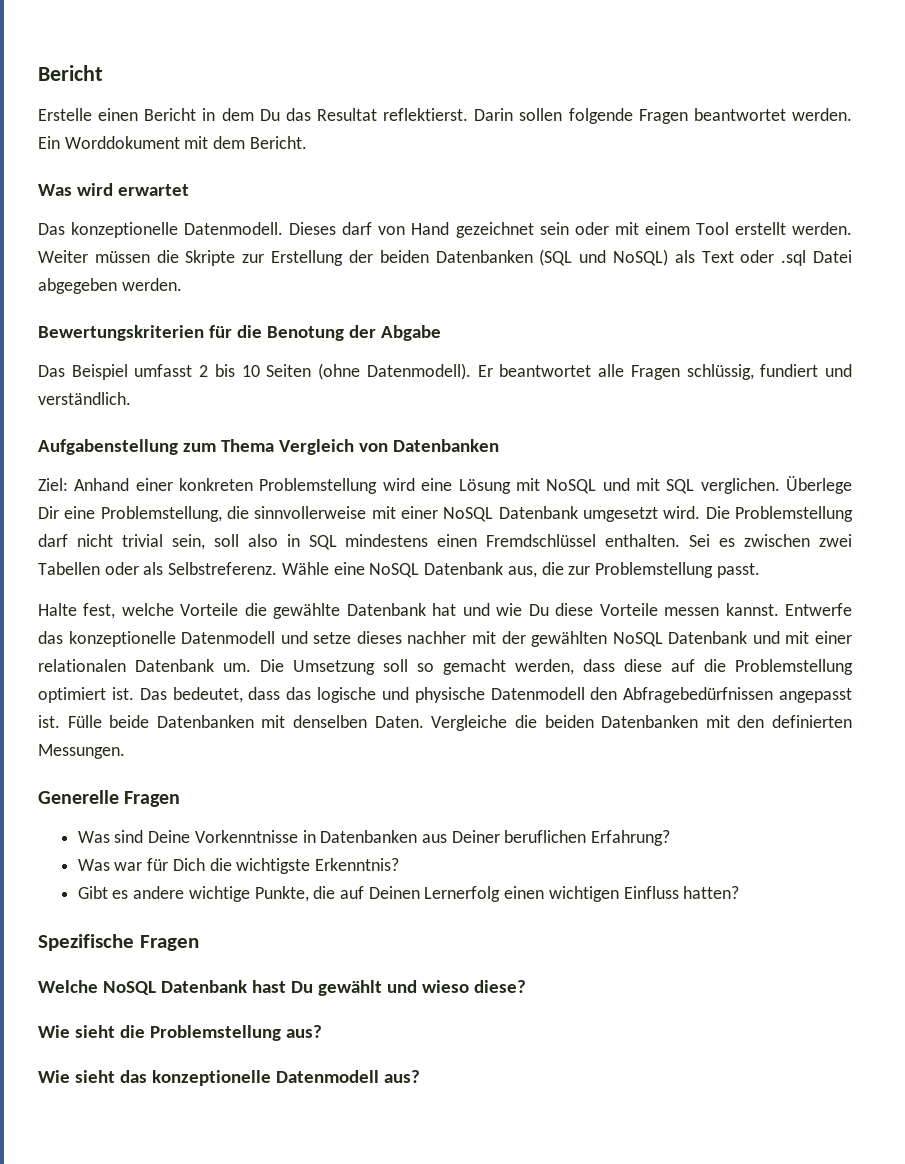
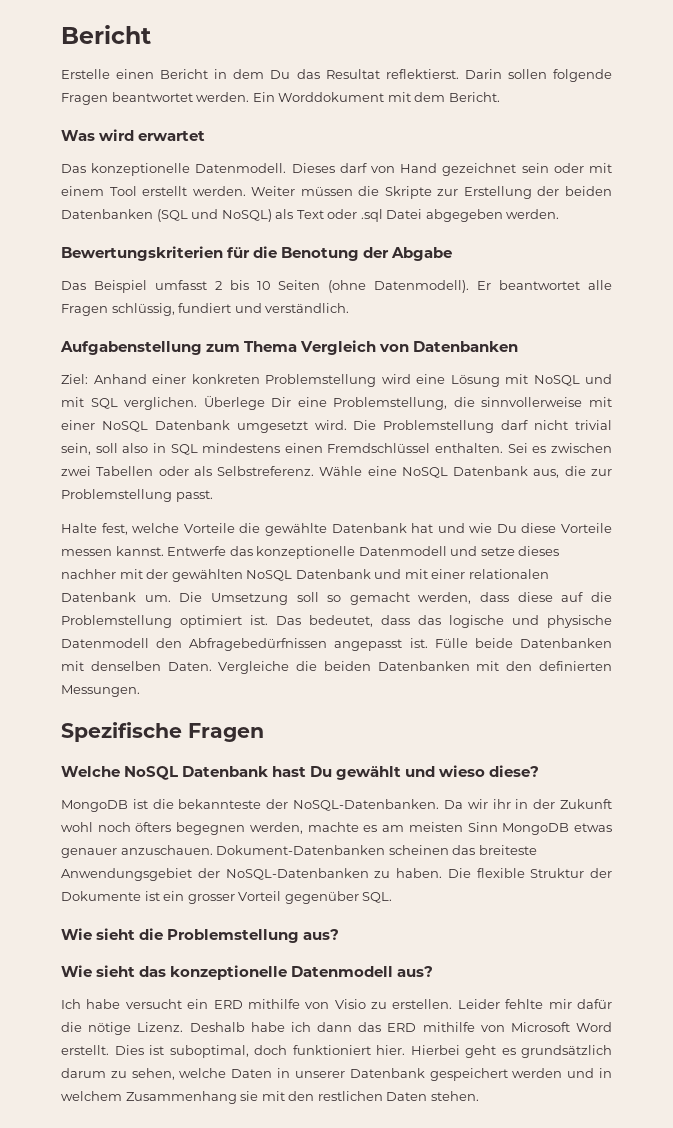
[38,790,181,807] [77,830,671,846] [77,858,399,874] [77,886,740,902] // Generelle Fragen // Was sind Deine Vorkenntnisse in Datenbanken aus Deiner beruflichen Erfahrung? // Was war für Dich die wichtigste Erkenntnis? // Gibt es andere wichtige Punkte, die auf Deinen Lernerfolg einen wichtigen Einfluss hatten? -> (140, 691) none
(526, 986) none -> [61,799,612,812] [61,822,613,835] [61,845,537,858] [61,868,612,881] [61,891,393,904] // MongoDB ist die bekannteste der NoSQL-Datenbanken. Da wir ihr in der Zukunft wohl noch öfters begegnen werden, machte es am meisten Sinn MongoDB etwas genauer anzuschauen. Dokument-Datenbanken scheinen das breiteste Anwendungsgebiet der NoSQL-Datenbanken zu haben. Die flexible Struktur der Dokumente ist ein grosser Vorteil gegenüber SQL.
(420, 1076) none -> [61,999,612,1009] [61,1022,613,1035] [61,1045,612,1058] [61,1068,612,1081] [61,1091,479,1104] // Ich habe versucht ein ERD mithilfe von Visio zu erstellen. Leider fehlte mir dafür die nötige Lizenz. Deshalb habe ich dann das ERD mithilfe von Microsoft Word erstellt. Dies ist suboptimal, doch funktioniert hier. Hierbei geht es grundsätzlich darum zu sehen, welche Daten in unserer Datenbank gespeichert werden und in welchem Zusammenhang sie mit den restlichen Daten stehen.

